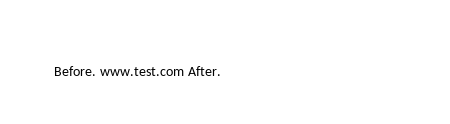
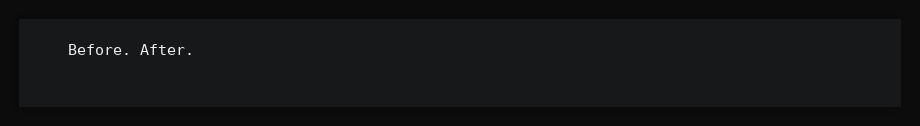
[99,67,184,76] www.test.com -> (131, 49) none

